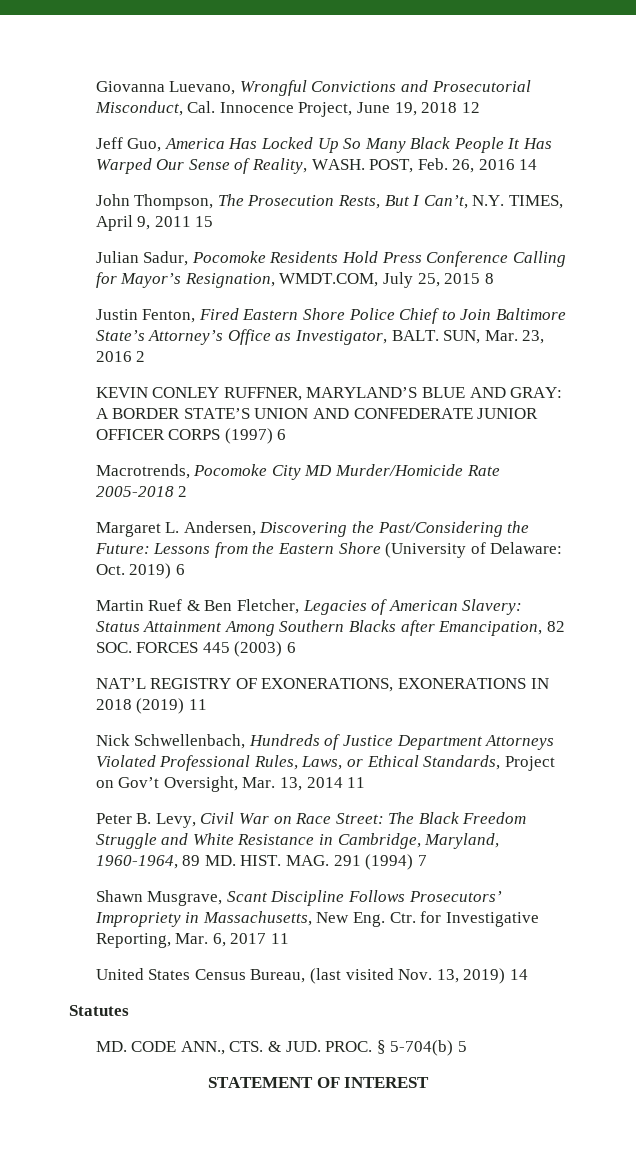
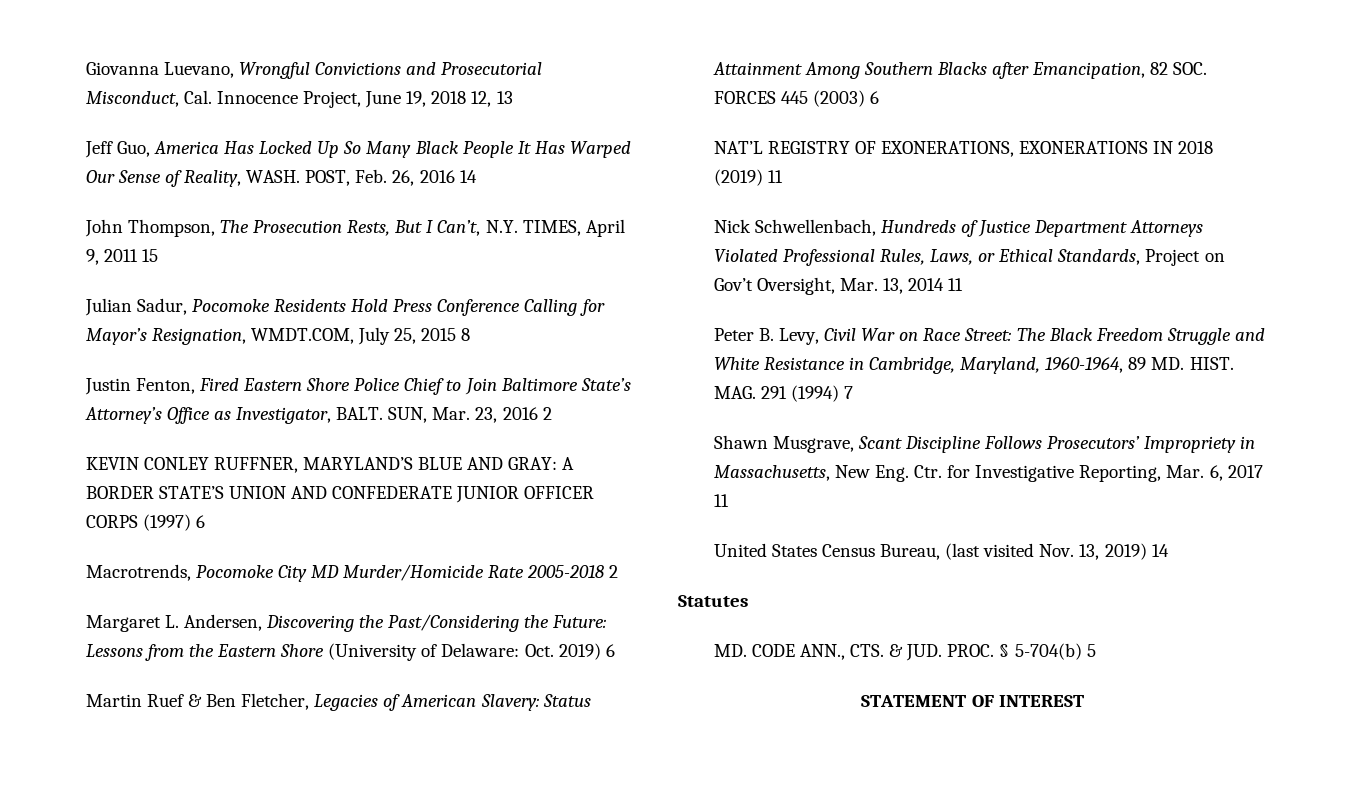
[461,102,480,113] 12 -> [471,91,513,107] 12, 13

